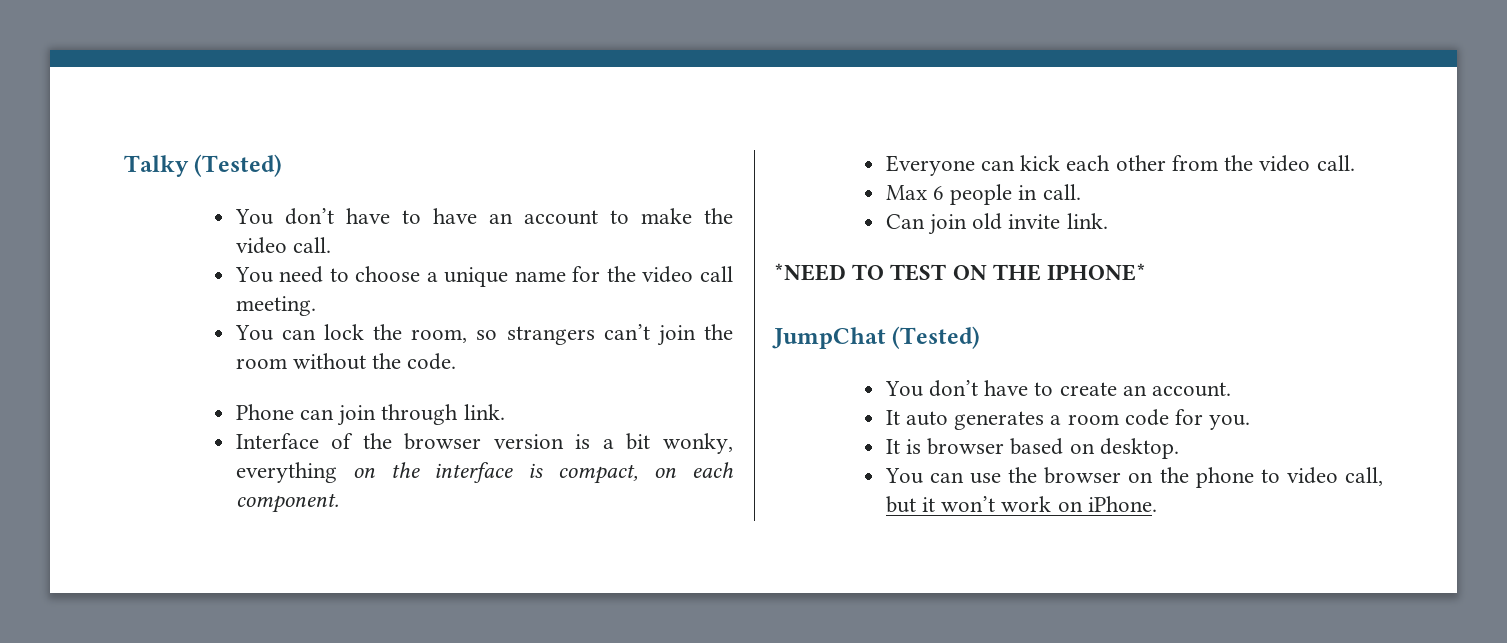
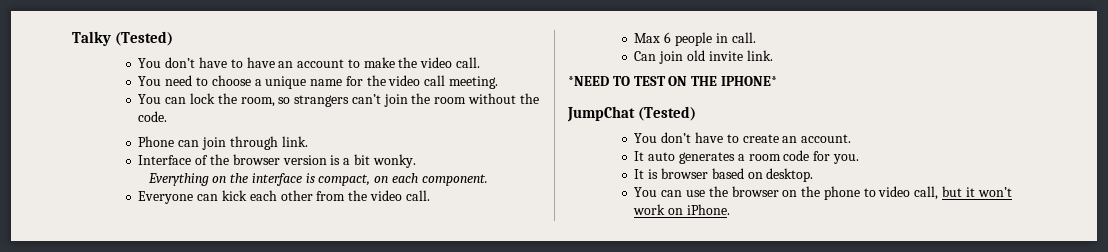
[663,433,734,454] [235,462,337,483] wonky, everything -> [372,154,416,168] [147,173,209,186] wonky. // Everything

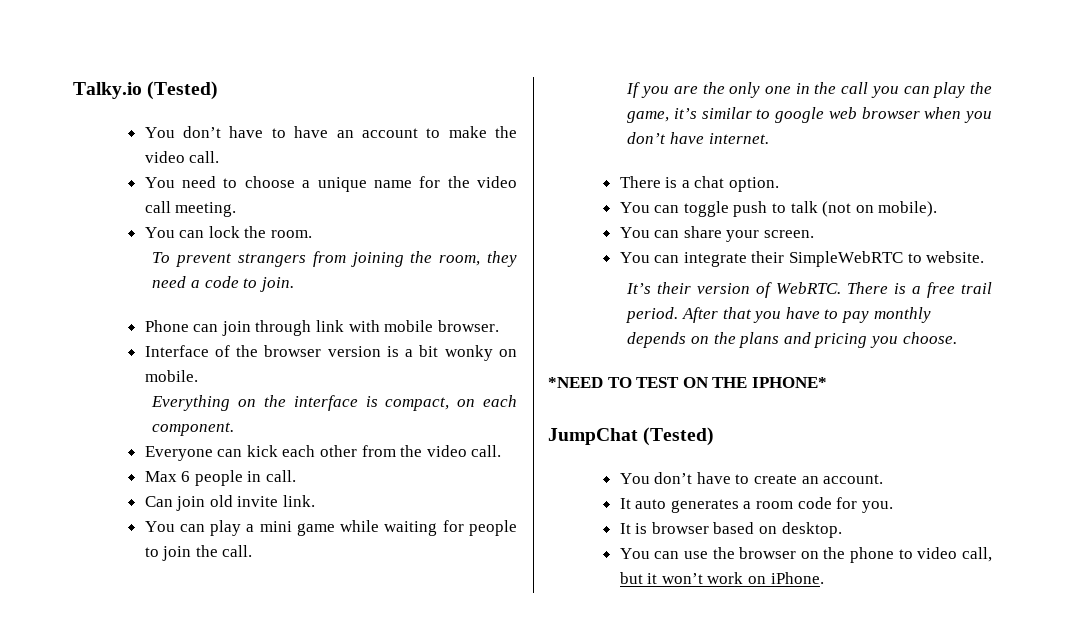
[72,31,111,46] Talky -> [73,82,142,99] Talky.io
[240,93,539,107] [138,111,168,122] room, so strangers can’t join the room without the code. -> [270,230,312,238] [152,251,517,267] [152,276,294,292] room. // To prevent strangers from joining the room, they need a code to join.
[281,136,308,147] link. -> [315,320,499,332] link with mobile browser.
[372,154,416,168] wonky. -> [444,345,518,361] [144,370,198,382] wonky on mobile.
(773, 55) none -> [144,520,518,536] [144,545,253,561] [626,82,992,98] [627,107,992,123] [627,132,769,144] [619,176,779,192] [619,201,938,217] [619,226,814,242] [619,251,985,267] [626,282,992,298] [626,307,931,323] [627,332,957,348] // You can play a mini game while waiting for people to join the call. // If you are the only one in the call you can play the game, it’s similar to google web browser when you don’t have internet. // There is a chat option. // You can toggle push to talk (not on mobile). // You can share your screen. // You can integrate their SimpleWebRTC to website. // It’s their version of WebRTC. There is a free trail period. After that you have to pay monthly depends on the plans and pricing you choose.

